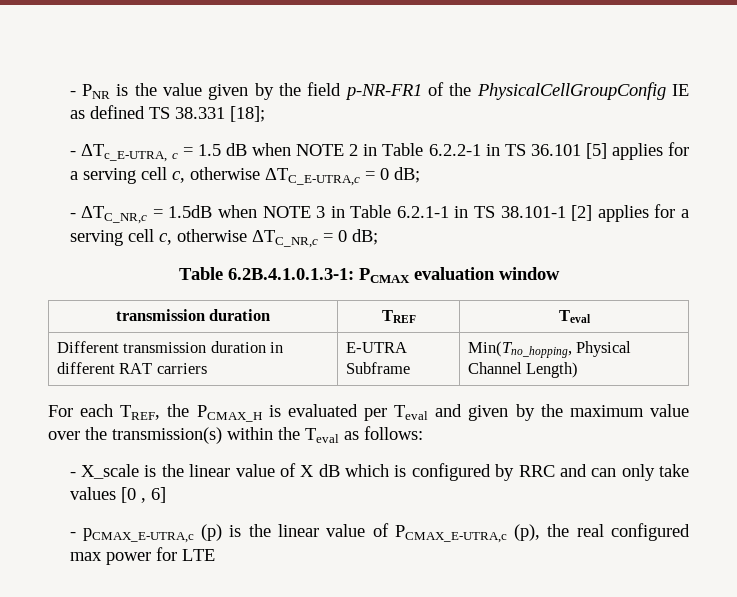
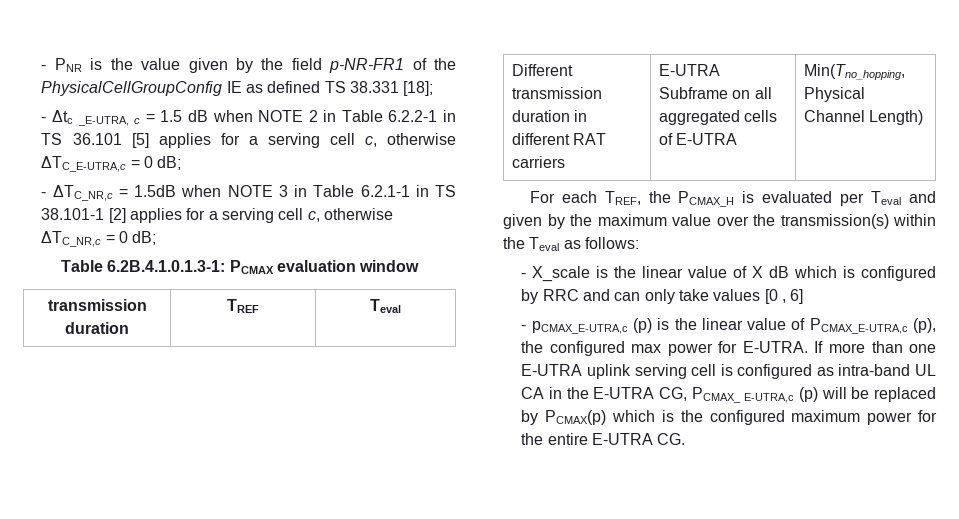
[80,144,167,162] ΔTc_E-UTRA, -> [52,110,129,126] Δtc _E-UTRA,
(410, 368) none -> [732,87,772,99] [659,110,778,125] [659,133,738,145] on all aggregated cells of E-UTRA
[576,524,604,537] real -> (544, 347) none
[181,549,215,561] LTE -> [742,341,936,353] [521,364,936,379] [521,387,936,403] [521,410,937,425] [521,433,686,445] E-UTRA. If more than one E-UTRA uplink serving cell is configured as intra-band UL CA in the E-UTRA CG, PCMAX_ E-UTRA,c (p) will be replaced by PCMAX(p) which is the configured maximum power for the entire E-UTRA CG.

